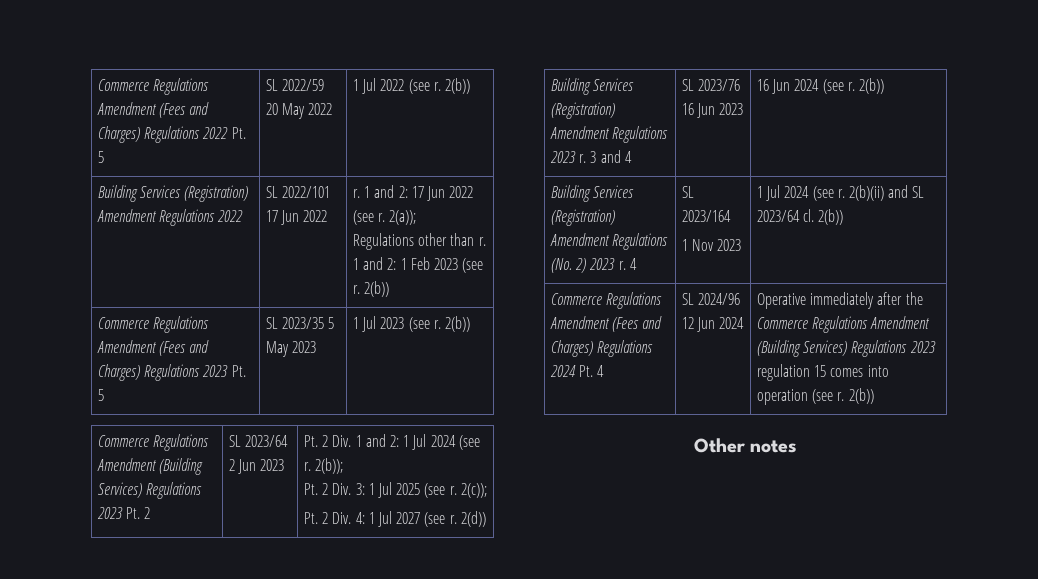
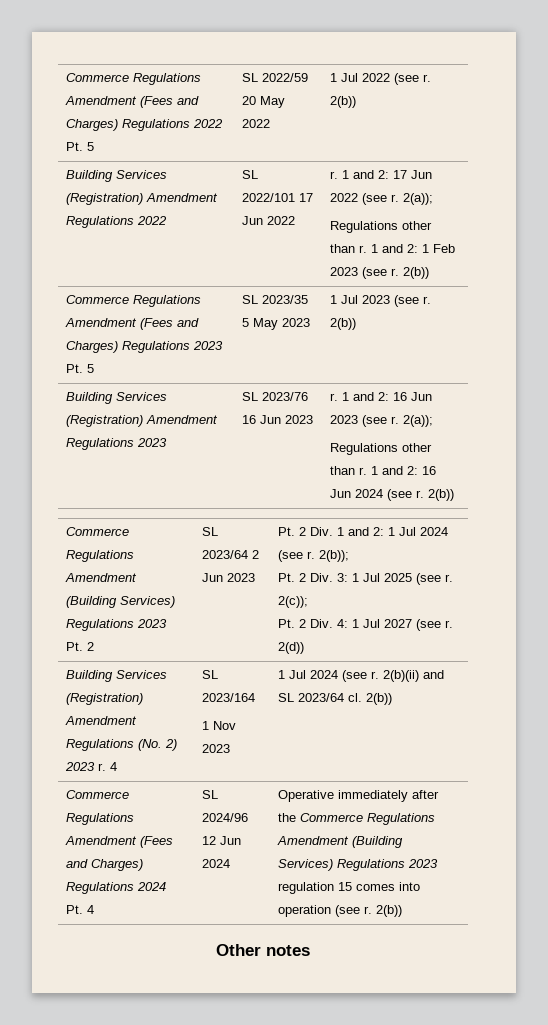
(471, 324) none -> [66,392,168,404] [66,415,219,427] [66,438,168,450] [242,392,309,401] [242,415,314,424] [330,392,433,401] [330,415,434,427] [330,443,433,455] [330,466,437,475] [330,489,455,501] // Building Services (Registration) Amendment Regulations 2023 | SL 2023/76 16 Jun 2023 | r. 1 and 2: 16 Jun 2023 (see r. 2(a)); // Regulations other than r. 1 and 2: 16 Jun 2024 (see r. 2(b))
[551,78,635,95] [551,102,616,119] [550,126,669,143] [550,150,632,163] [682,79,741,91] [682,103,744,118] [757,78,885,94] // Building Services (Registration) Amendment Regulations 2023 r. 3 and 4 | SL 2023/76 16 Jun 2023 | 16 Jun 2024 (see r. 2(b)) -> (305, 648) none

